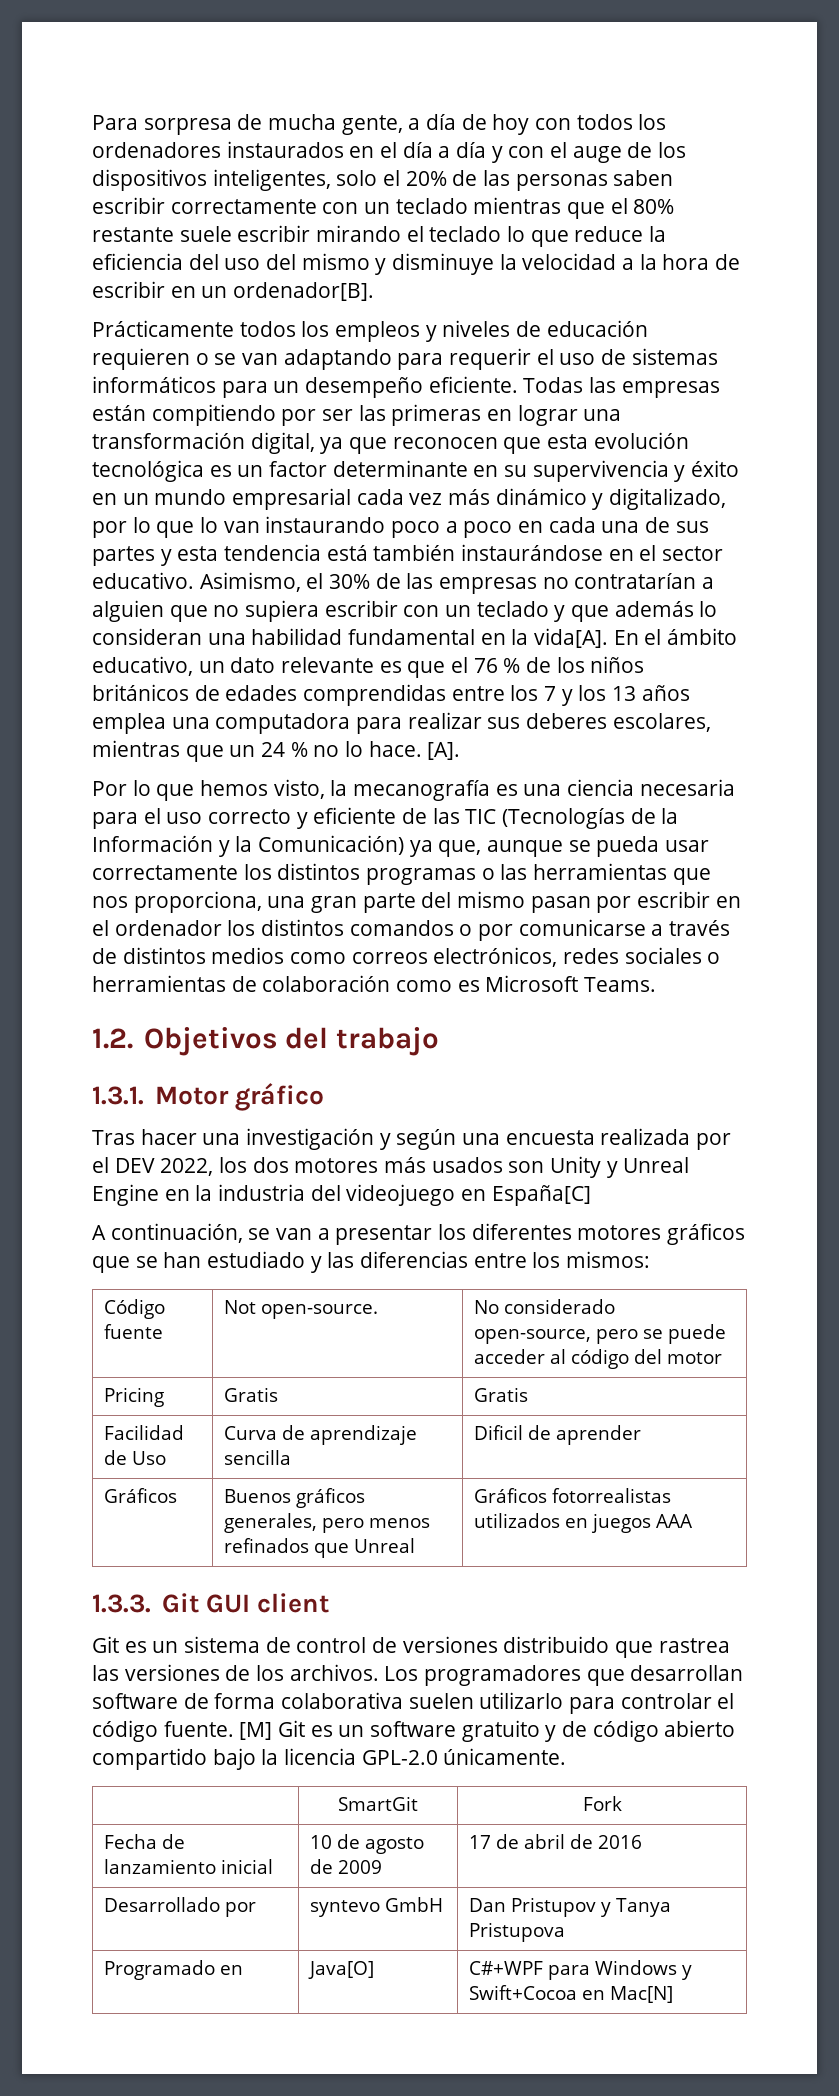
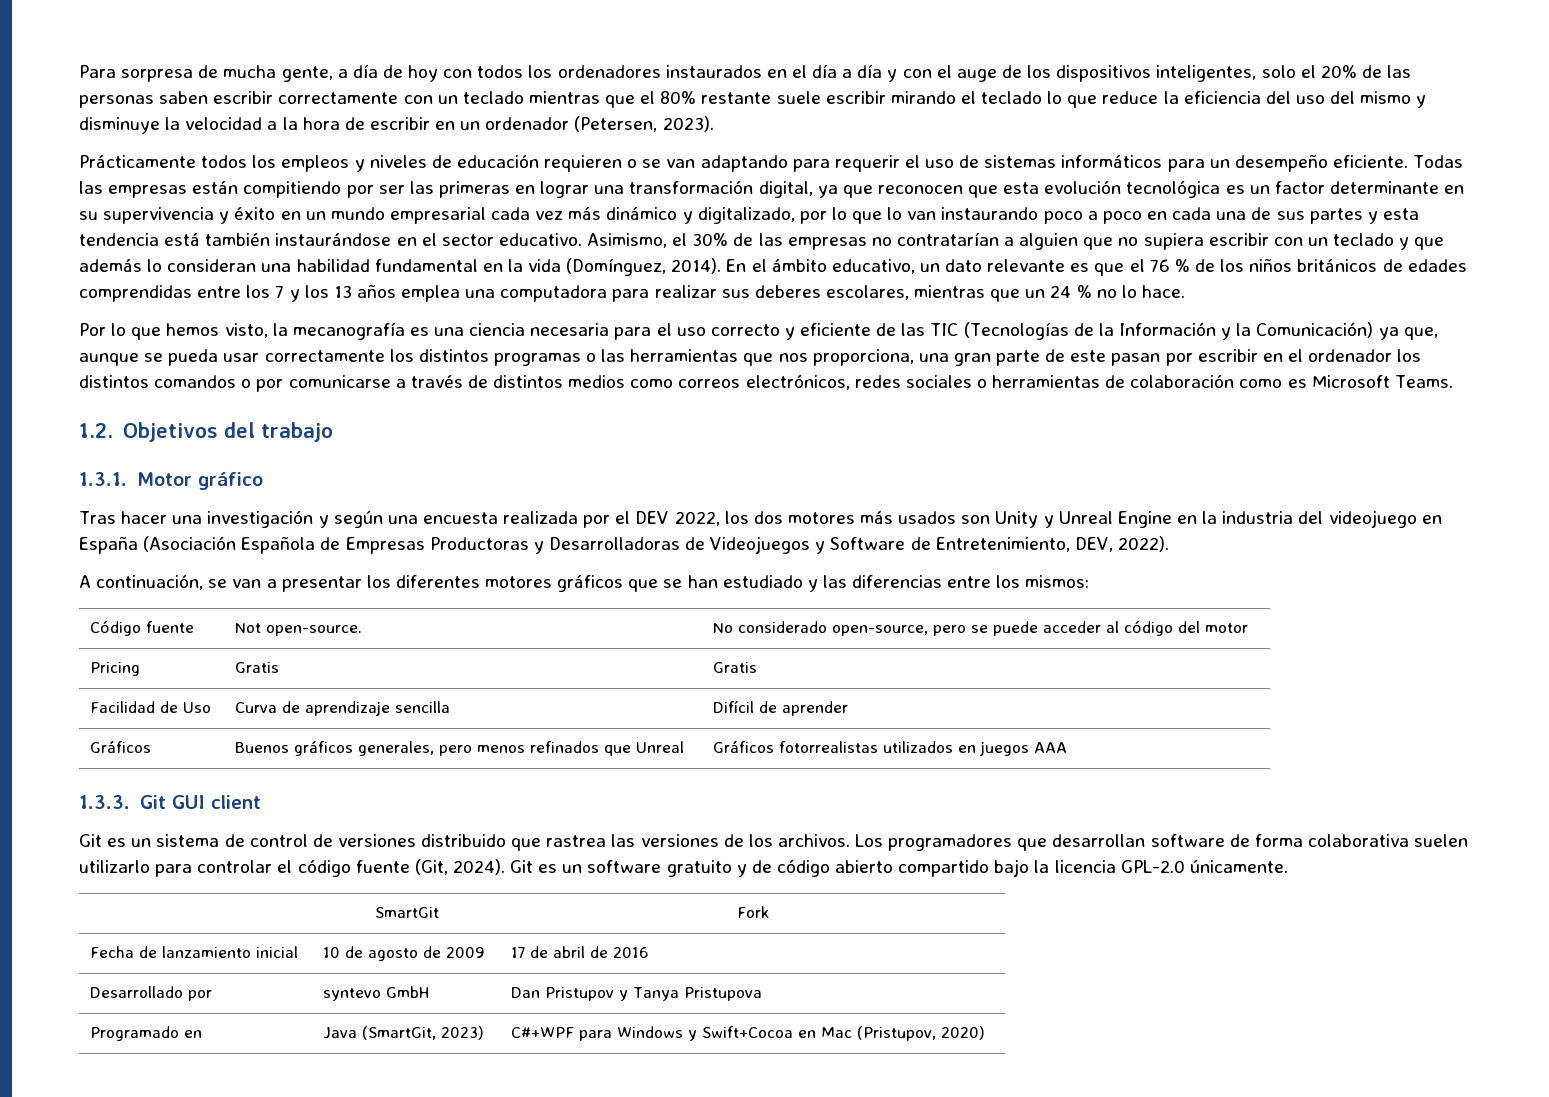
[233,282,375,301] ordenador[B]. -> [485,116,714,132] ordenador (Petersen, 2023).
[534,628,609,648] vida[A]. -> [528,258,722,276] vida (Domínguez, 2014).
[427,742,461,760] [A]. -> (1185, 291) none
[421,891,526,908] del mismo -> [1045,349,1107,362] de este
[491,1185,591,1206] España[C] -> [79,536,1169,554] España (Asociación Española de Empresas Productoras y Desarrolladoras de Videojuegos y Software de Entretenimiento, DEV, 2022).
[473,1425,523,1440] Dificil -> [712,700,754,713] Difícil
[163,1721,273,1740] fuente. [M] -> [355,859,505,875] fuente (Git, 2024).
[307,1961,374,1979] Java[O] -> [322,1026,484,1040] Java (SmartGit, 2023)
[609,1986,673,2003] Mac[N] -> [820,1026,985,1041] Mac (Pristupov, 2020)

